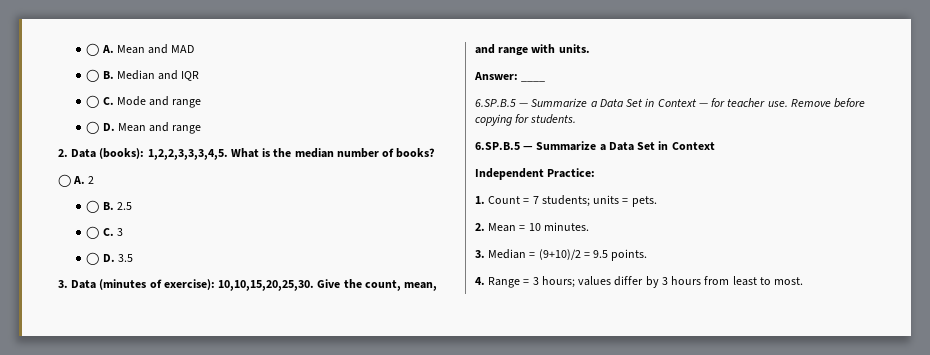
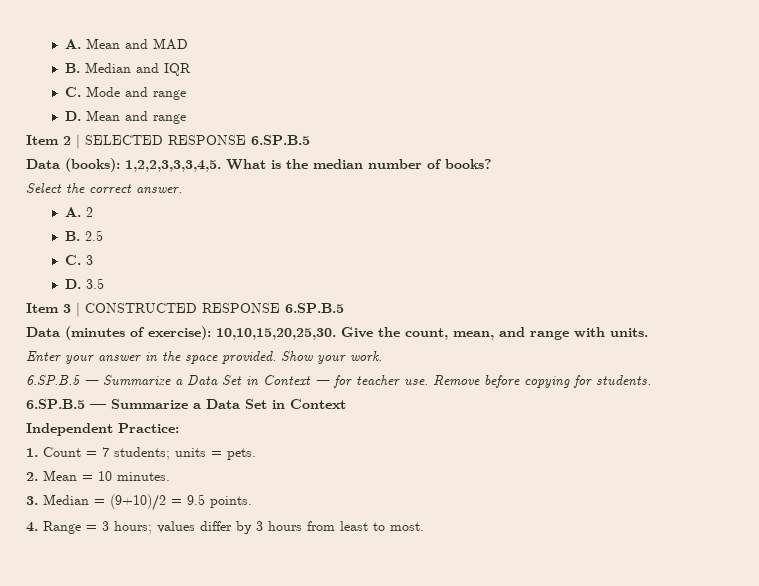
[86,43,100,56] ◯ -> (64, 44) none
[86,69,100,82] ◯ -> (188, 44) none
[86,95,100,108] ◯ -> (191, 69) none
[86,121,100,134] ◯ -> (186, 95) none
[58,149,68,157] 2. -> [26,134,310,149] Item 2 | SELECTED RESPONSE 6.SP.B.5 //
[58,174,71,187] ◯ -> [26,183,182,194] Select the correct answer. //
[86,200,100,213] ◯ -> (93, 212) none
[86,226,100,239] ◯ -> (103, 235) none
[86,252,100,265] ◯ -> (93, 260) none
[58,280,68,288] 3. -> [26,302,344,317] Item 3 | CONSTRUCTED RESPONSE 6.SP.B.5 //
[474,72,518,80] [521,80,546,82] Answer: ____ -> [26,351,382,364] Enter your answer in the space provided. Show your work.

